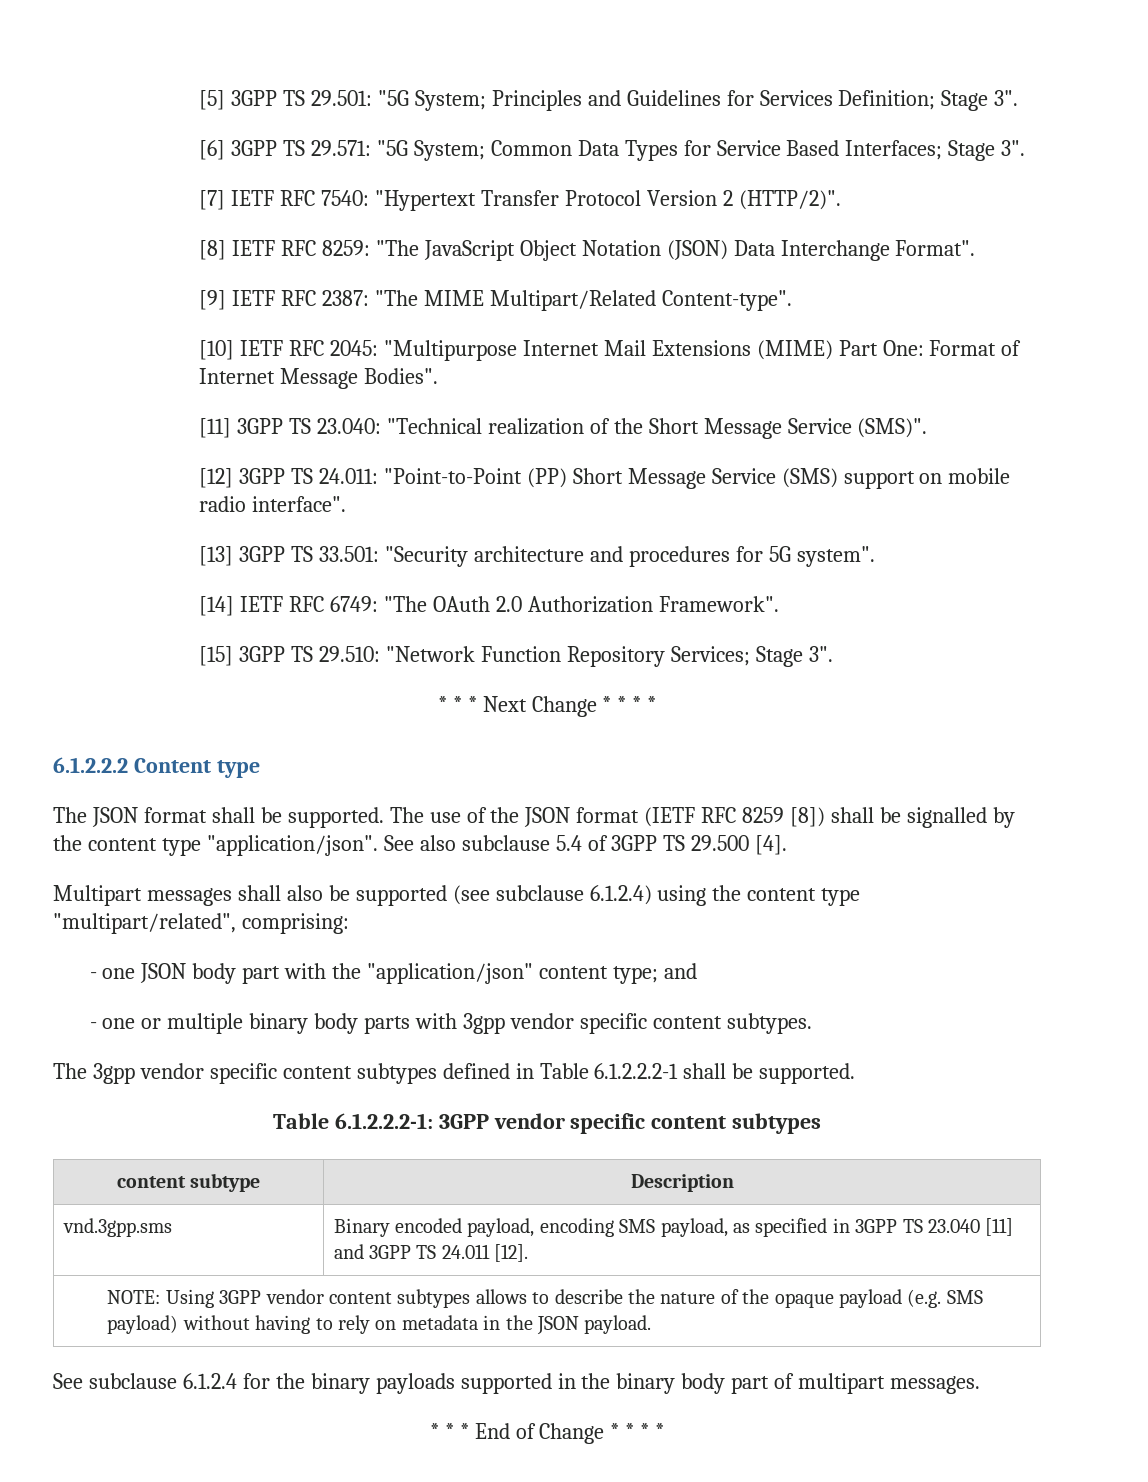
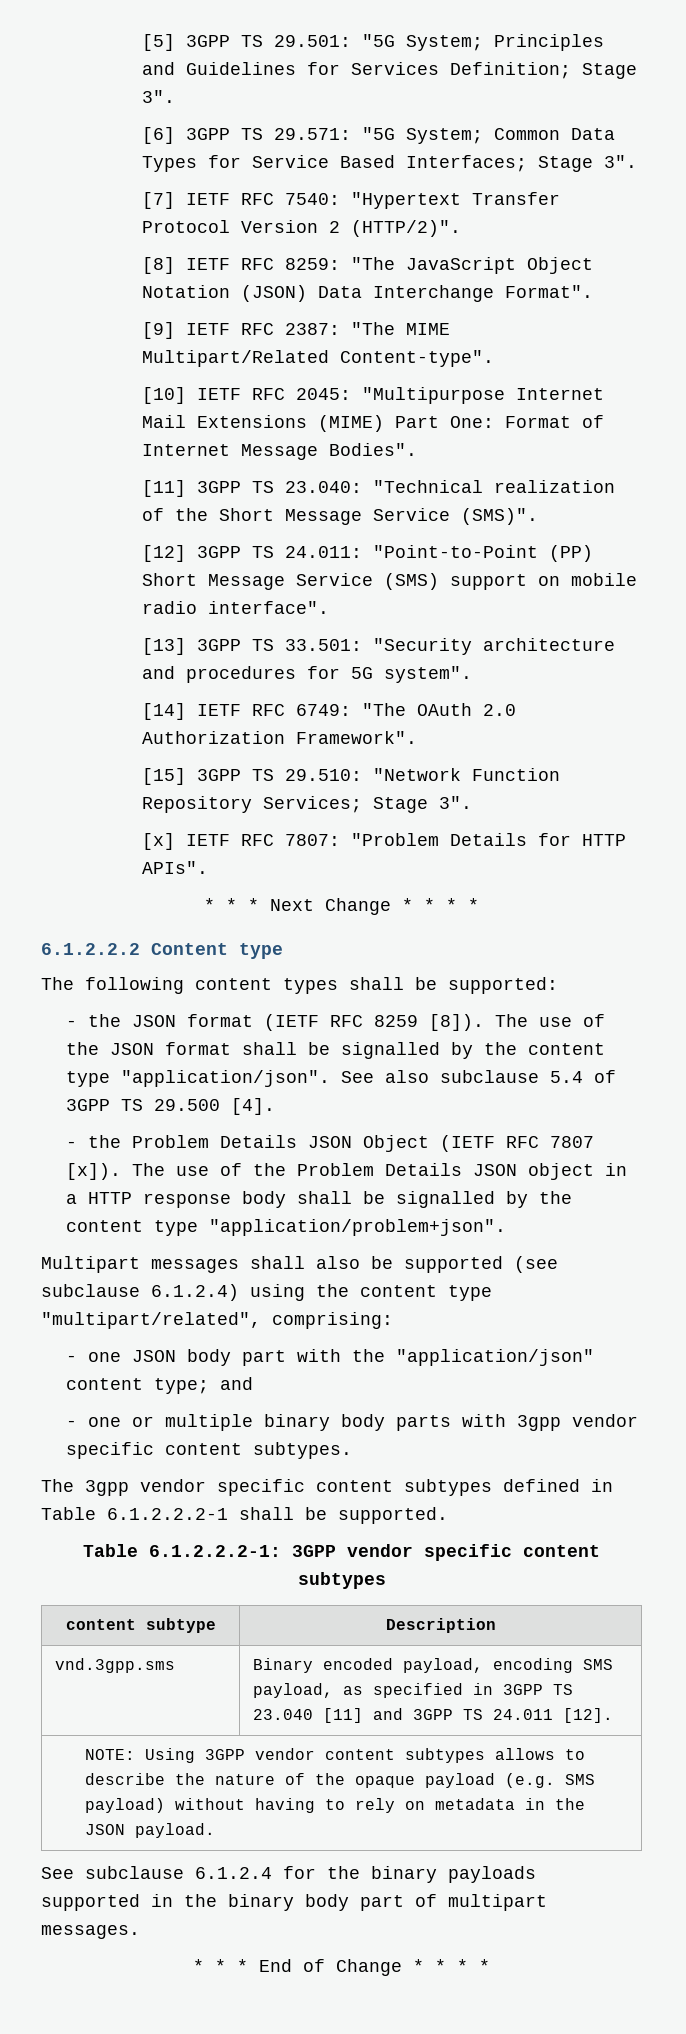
(833, 654) none -> [142,833,627,850] [142,861,209,874] // [x] IETF RFC 7807: "Problem Details for HTTP APIs".
[91,807,384,828] JSON format shall be supported. -> [85,977,558,994] [66,1014,485,1031] following content types shall be supported: // - the JSON format (IETF RFC 8259 [8]).
[644,807,826,827] (IETF RFC 8259 [8]) -> (232, 1048) none
(788, 845) none -> [66,1135,595,1152] [66,1163,628,1180] [66,1191,573,1208] [66,1219,507,1236] // - the Problem Details JSON Object (IETF RFC 7807 [x]). The use of the Problem Details JSON object in a HTTP response body shall be signalled by the content type "application/problem+json".

